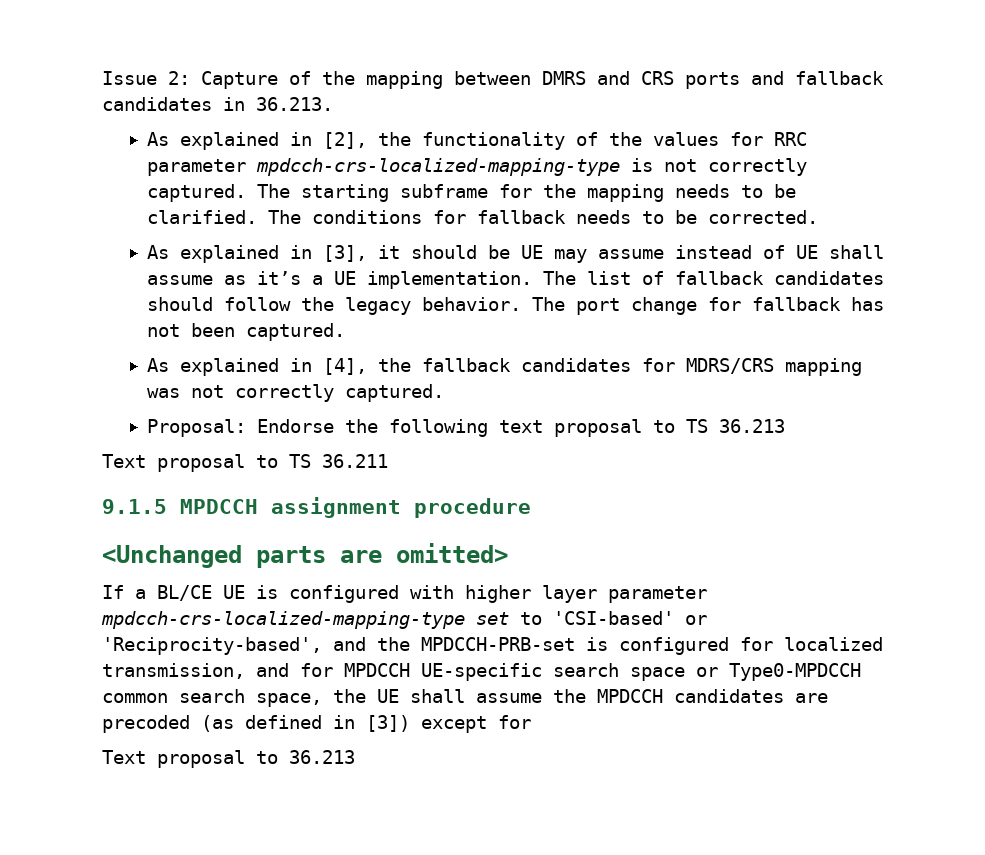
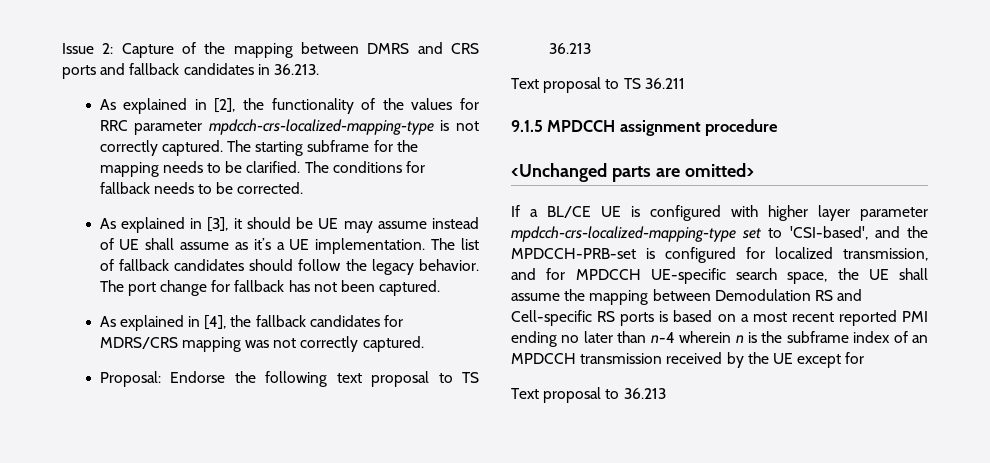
[553,611,707,625] [102,637,322,655] 'CSI-based' or 'Reciprocity-based', -> [789,226,868,240] 'CSI-based',
[630,663,861,681] [102,689,245,703] space or Type0-MPDCCH common search -> (777, 274) none
[597,689,828,703] [102,715,410,733] MPDCCH candidates are precoded (as defined in [3]) -> [589,289,863,305] [511,310,928,326] [511,331,928,347] [511,352,793,368] mapping between Demodulation RS and Cell-specific RS ports is based on a most recent reported PMI ending no later than n-4 wherein n is the subframe index of an MPDCCH transmission received by the UE

